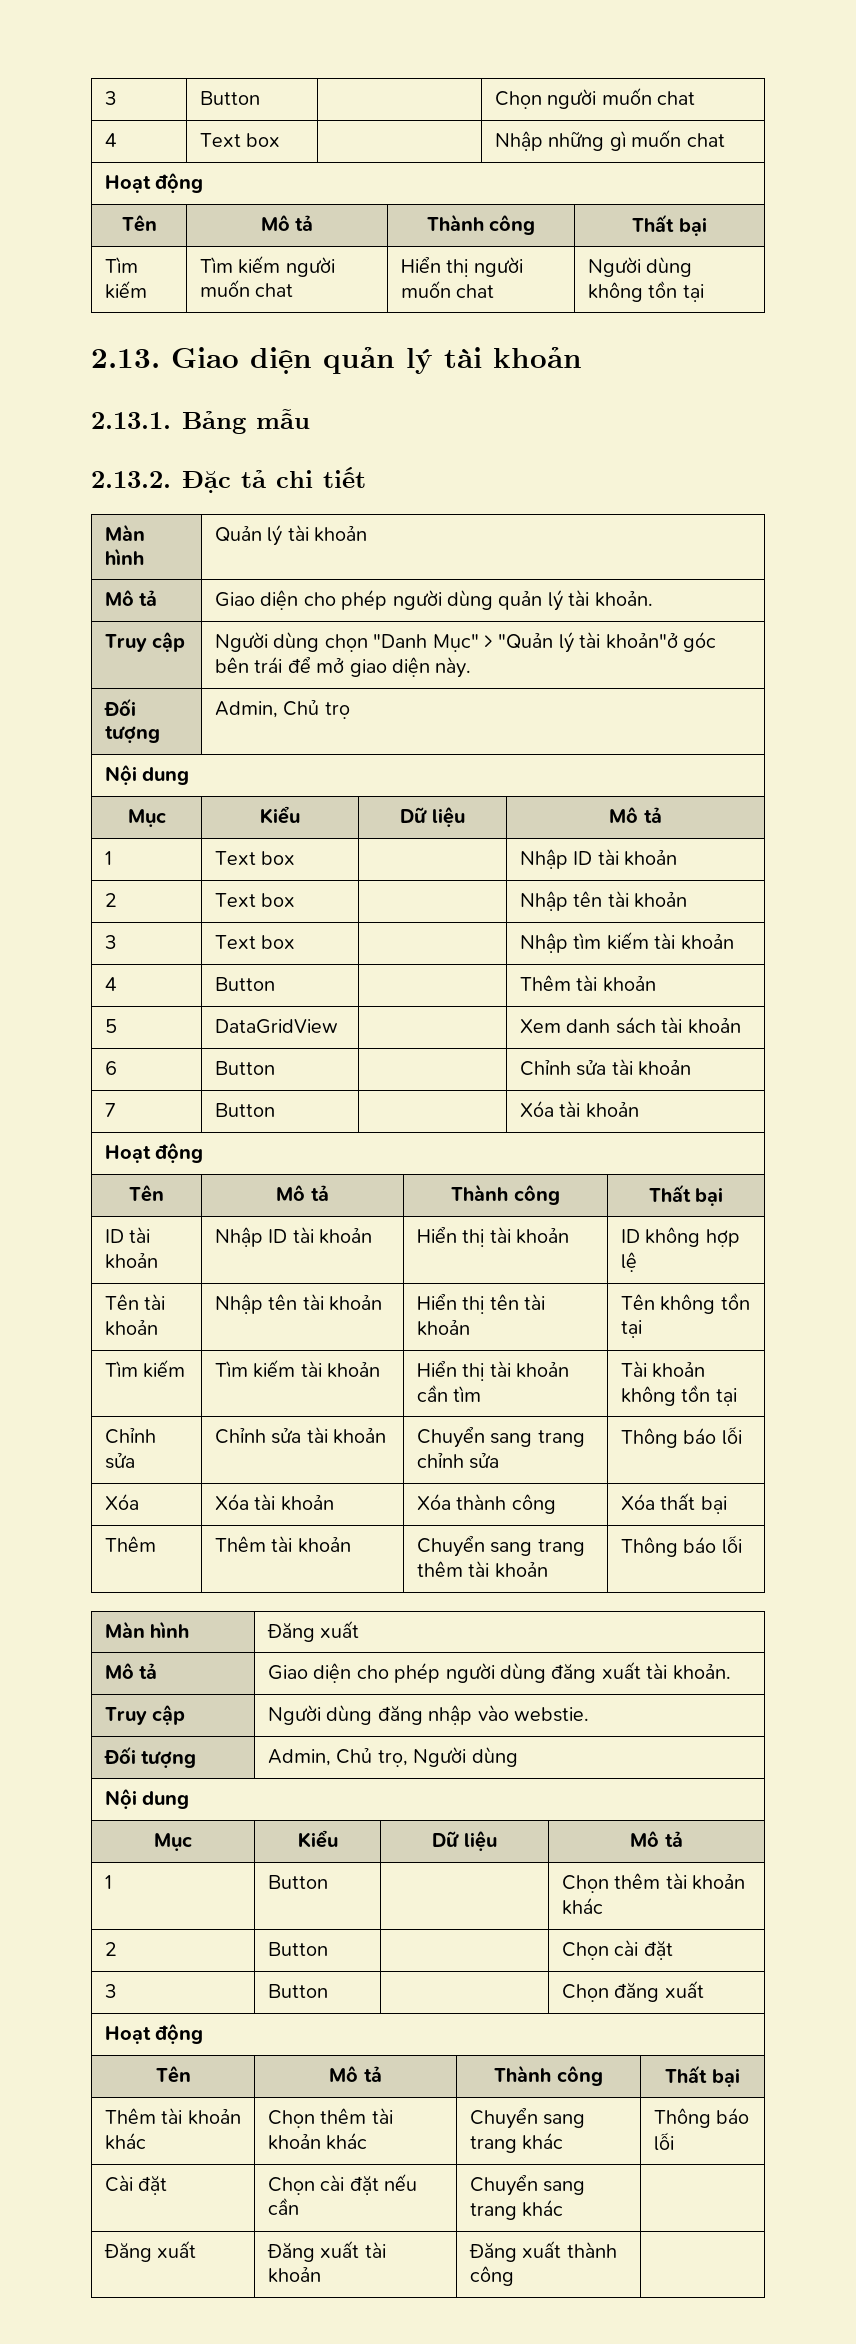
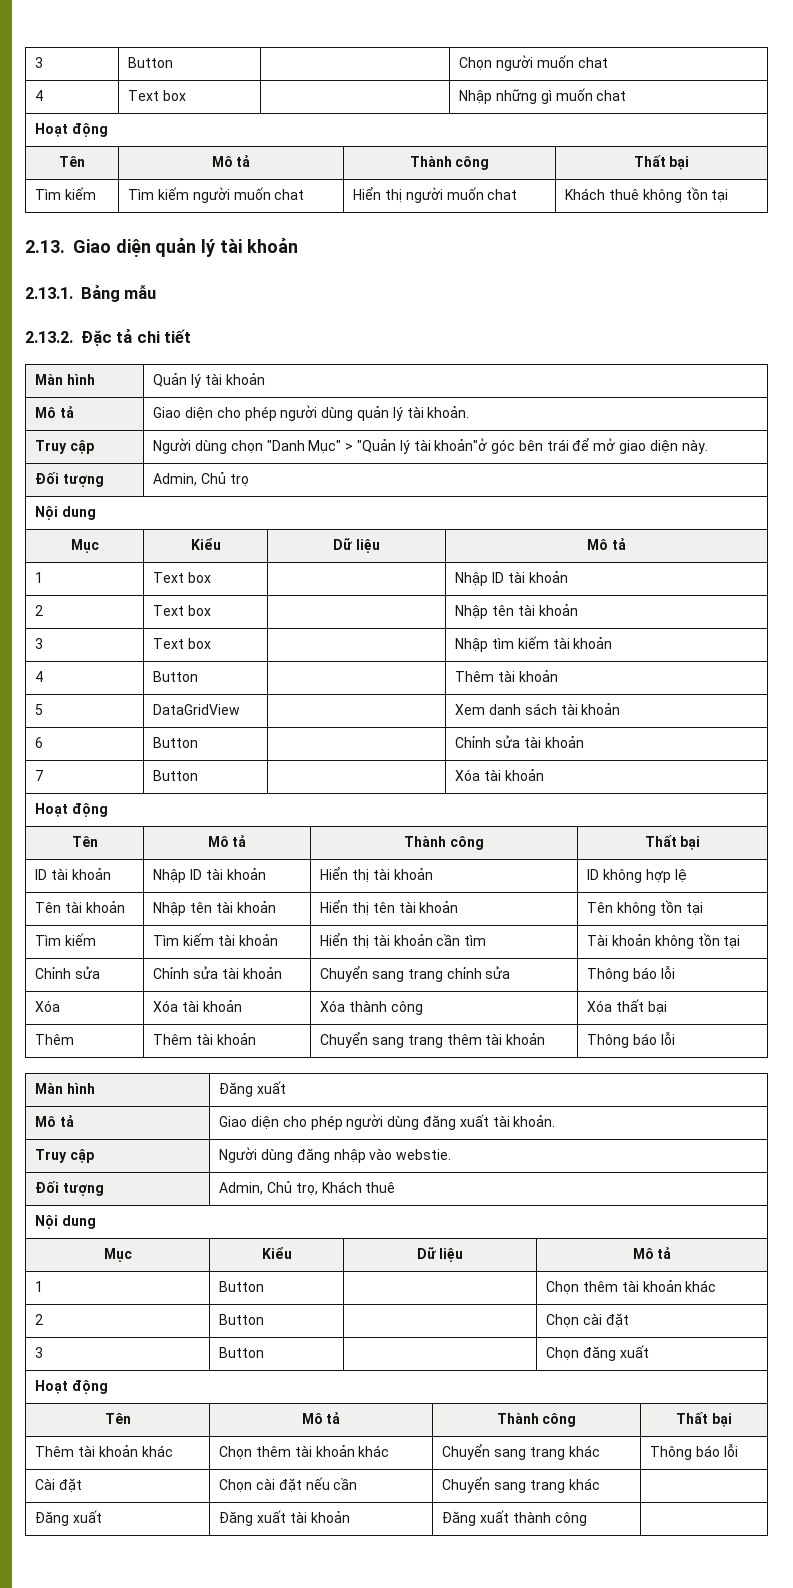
[588,257,693,277] Người dùng -> [565,188,640,200] Khách thuê
[413,1747,518,1767] Người dùng -> [321,1181,396,1193] Khách thuê

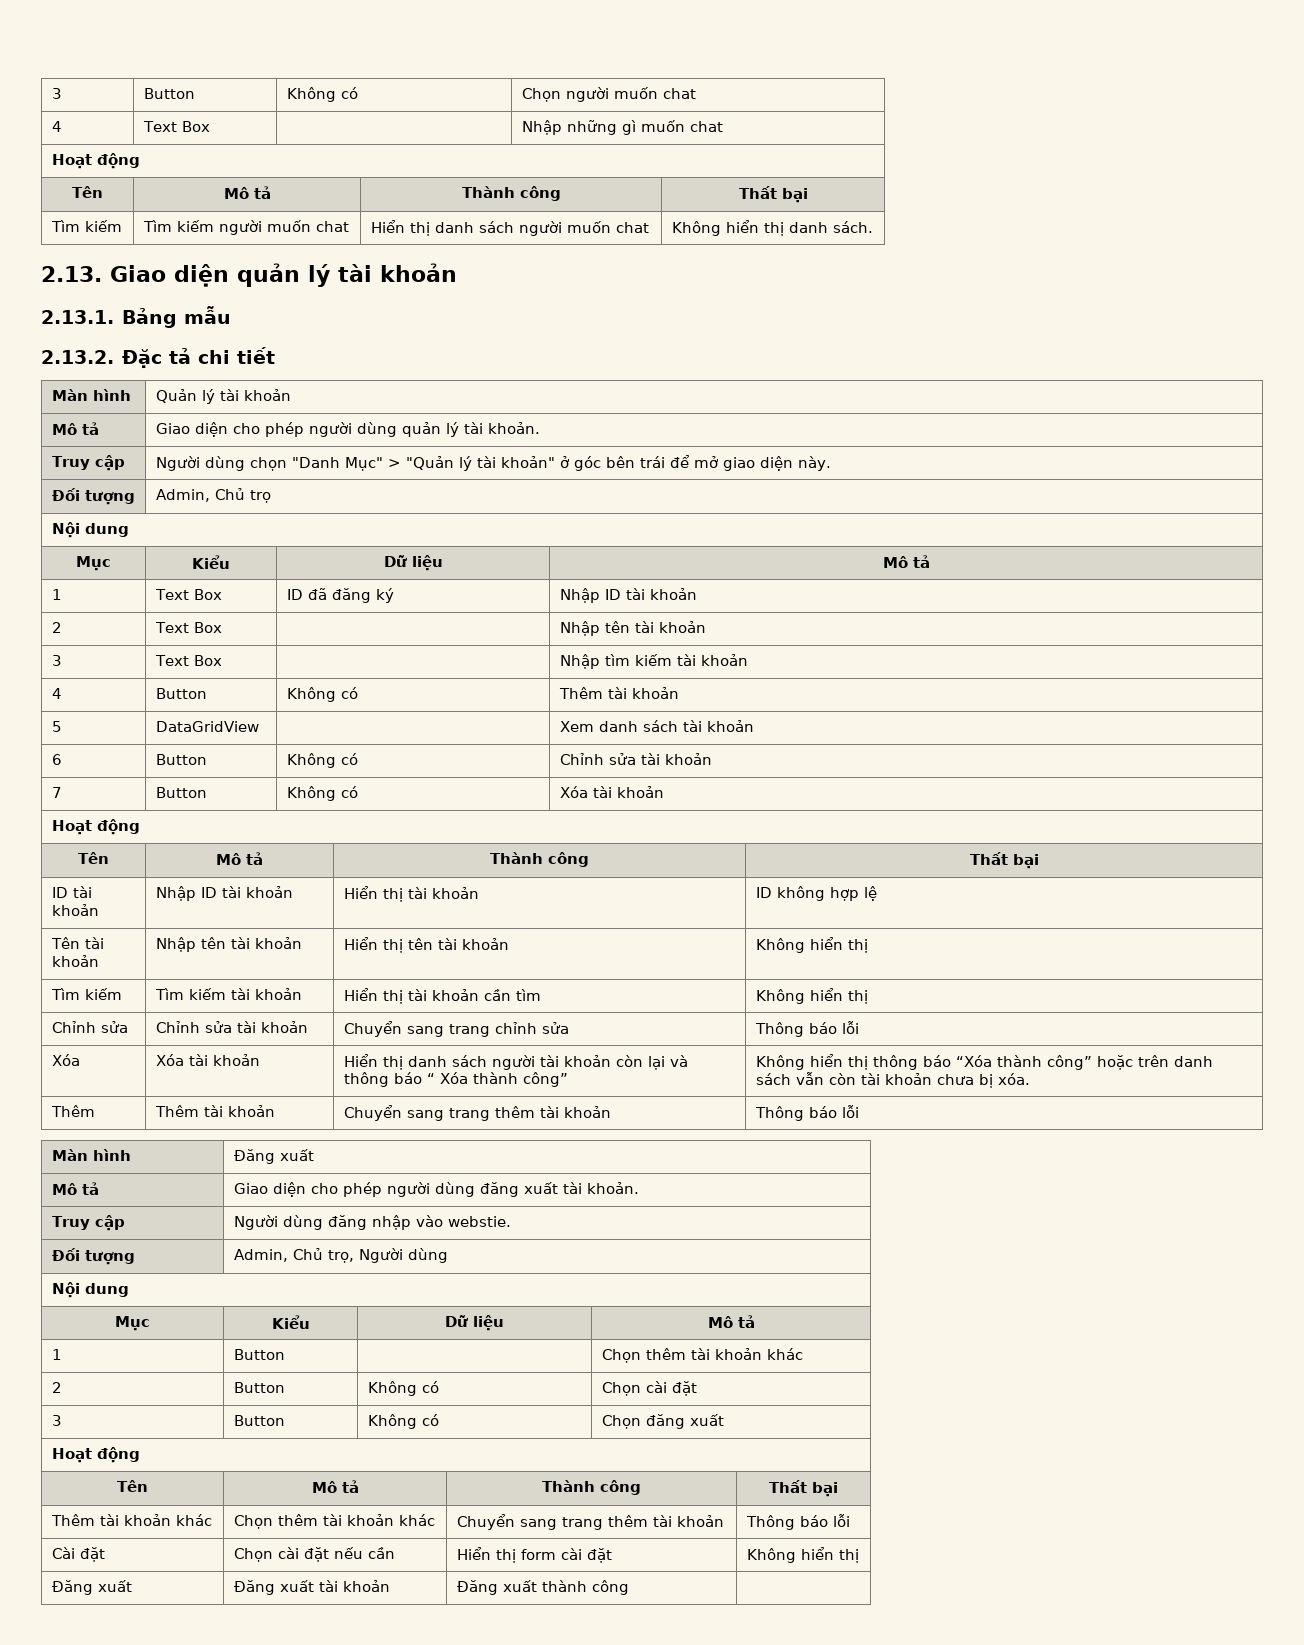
[35,57,44,68] [128,57,174,68] 3 | Button | -> [51,88,62,99] [143,88,195,99] [286,87,358,102] 3 | Button | Không có
[163,90,187,101] box -> [181,121,210,132] Box
[405,187,518,203] [565,187,729,203] người muốn chat | Khách thuê không tồn tại -> [434,221,649,236] [671,220,873,236] danh sách người muốn chat | Không hiển thị danh sách.
[434,438,489,451] khoản"ở -> [500,456,570,468] khoản" ở
[188,572,212,583] box | -> [193,589,222,600] [286,588,394,603] Box | ID đã đăng ký
[188,605,212,616] box -> [193,622,222,633] Box
[188,638,212,649] box -> [193,655,222,666] Box
(199, 676) none -> [286,687,358,702] Không có
(199, 742) none -> [286,753,358,768] Không có
(199, 775) none -> [286,786,358,801] Không có
[587,900,703,916] Tên không tồn tại -> [755,937,868,953] Không hiển thị
[587,933,741,949] Tài khoản không tồn tại -> [755,988,868,1004] Không hiển thị
[320,1000,423,1015] [587,999,667,1015] Xóa thành công | Xóa thất bại -> [343,1054,688,1070] [343,1072,568,1087] [755,1054,1213,1070] [755,1072,1030,1088] Hiển thị danh sách người tài khoản còn lại và thông báo “ Xóa thành công” | Không hiển thị thông báo “Xóa thành công” hoặc trên danh sách vẫn còn tài khoản chưa bị xóa.
[321,1181,396,1193] Khách thuê -> [358,1248,448,1263] Người dùng
(265, 1319) none -> [367,1381,439,1396] Không có
(265, 1352) none -> [367,1414,439,1429] Không có
[568,1445,600,1457] khác -> [607,1515,724,1527] thêm tài khoản
[442,1477,600,1493] Chuyển sang trang khác | -> [456,1547,612,1563] [746,1547,859,1563] Hiển thị form cài đặt | Không hiển thị

